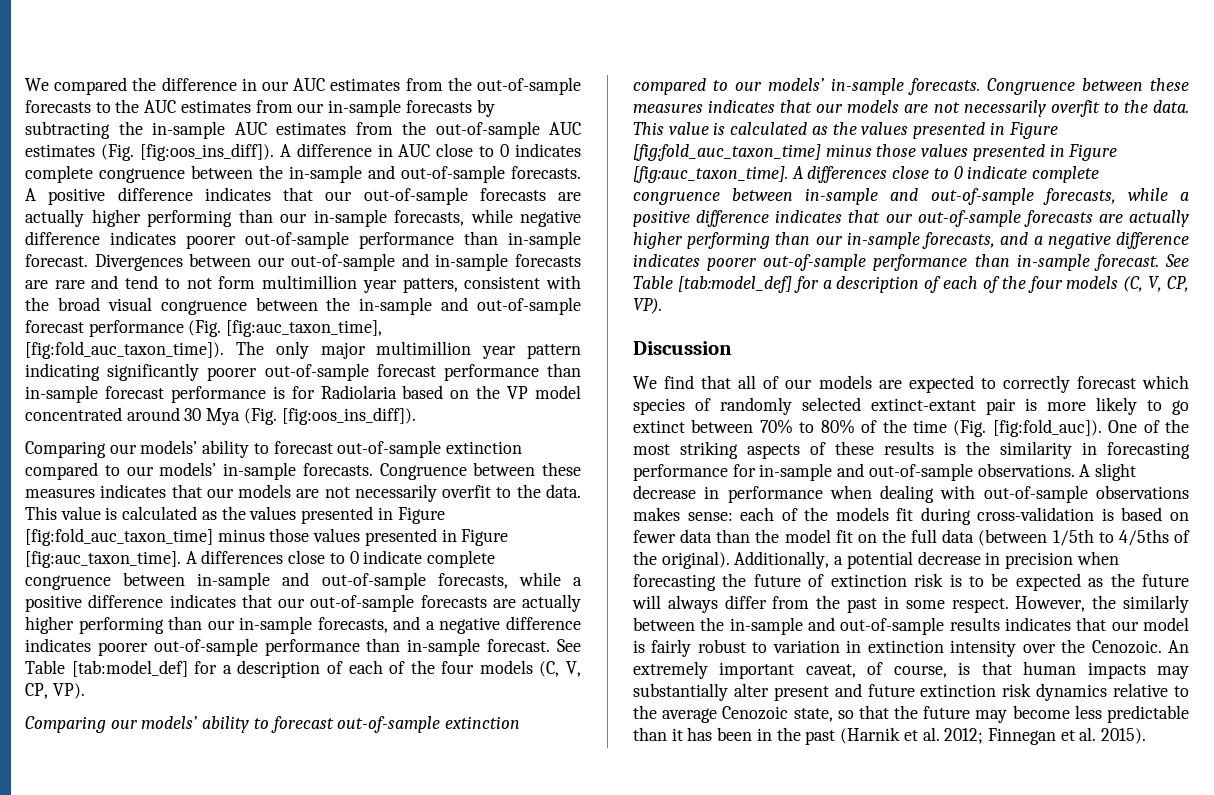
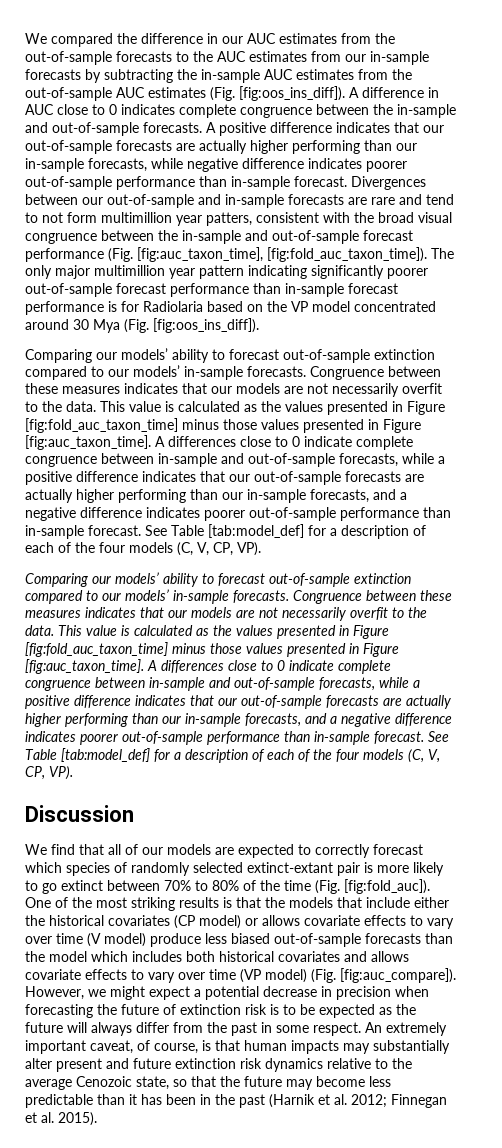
[747,441,1190,459] [633,463,1137,481] [633,485,1189,503] [633,507,1189,525] [633,529,1190,546] [633,551,830,569] aspects of these results is the similarity in forecasting performance for in-sample and out-of-sample observations. A slight decrease in performance when dealing with out-of-sample observations makes sense: each of the models fit during cross-validation is based on fewer data than the model fit on the full data (between 1/5th to 4/5ths of the original). Additionally, -> [179,897,449,908] [25,915,454,929] [25,933,453,947] [25,951,409,962] [25,968,456,983] [25,986,190,1000] results is that the models that include either the historical covariates (CP model) or allows covariate effects to vary over time (V model) produce less biased out-of-sample forecasts than the model which includes both historical covariates and allows covariate effects to vary over time (VP model) (Fig. [fig:auc_compare]). However, we might expect
[1015,595,1189,613] [633,617,1189,635] [633,639,1162,657] However, the similarly between the in-sample and out-of-sample results indicates that our model is fairly robust to variation in extinction intensity over the Cenozoic. -> (361, 1029) none

